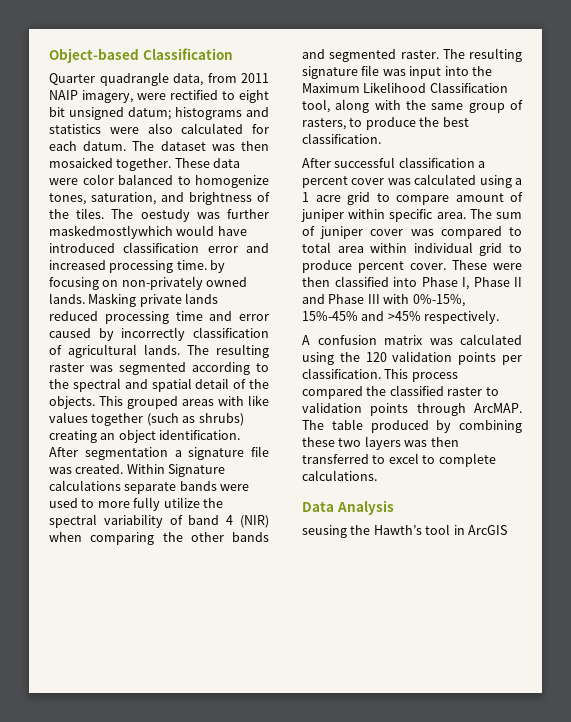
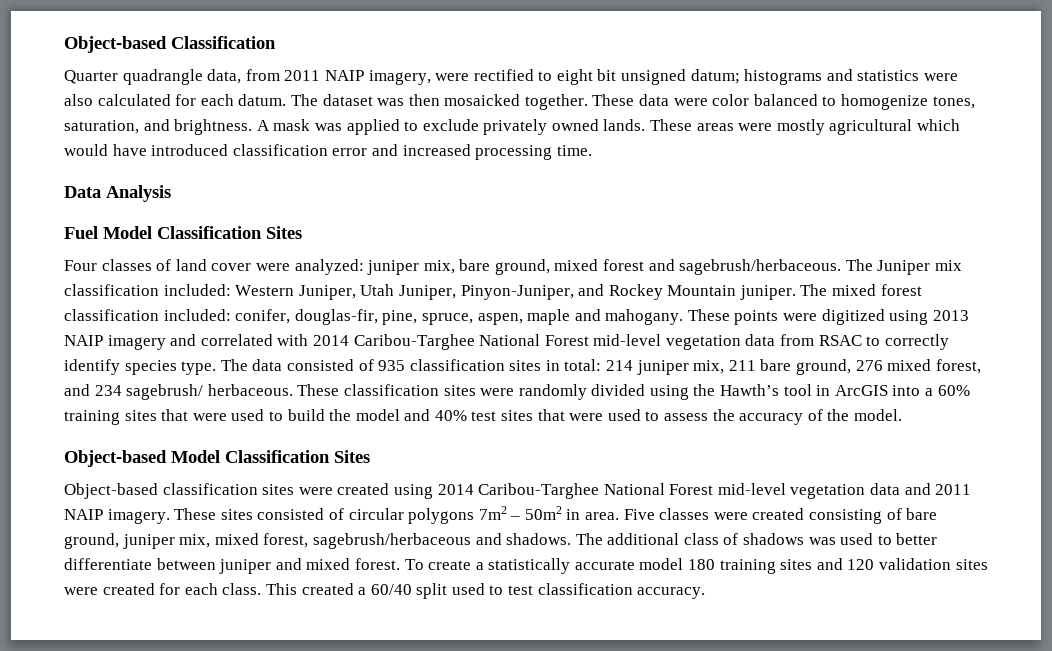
[189,192,270,205] [49,208,269,222] [49,225,173,239] brightness of the tiles. The oestudy was further maskedmostlywhich -> [174,119,961,135] brightness. A mask was applied to exclude privately owned lands. These areas were mostly agricultural which
[210,260,226,273] [49,276,248,290] [49,293,219,307] [49,311,269,324] [49,327,269,341] [49,344,269,358] [49,362,269,375] [49,378,269,392] [49,395,269,409] [49,412,244,426] [49,430,241,443] [49,446,269,460] [49,464,226,477] [49,480,250,494] [49,497,223,511] [49,514,269,528] [49,532,269,545] [302,48,522,62] [302,65,492,79] [302,82,508,93] [302,99,523,113] [302,117,469,130] [302,133,381,144] [302,157,486,168] [302,174,522,188] [302,192,523,205] [301,209,522,222] [302,226,522,239] [302,242,522,256] [302,260,522,273] [302,276,522,290] [302,294,465,307] [302,310,500,324] [302,334,522,345] [302,351,522,365] [302,368,458,382] [302,385,499,399] [302,402,522,416] [302,419,522,433] [302,436,459,450] [302,453,496,467] [302,470,377,481] [302,500,394,515] [302,525,347,538] by focusing on non-privately owned lands. Masking private lands reduced processing time and error caused by incorrectly classification of agricultural lands. The resulting raster was segmented according to the spectral and spatial detail of the objects. This grouped areas with like values together (such as shrubs) creating an object identification. After segmentation a signature file was created. Within Signature calculations separate bands were used to more fully utilize the spectral variability of band 4 (NIR) when comparing the other bands and segmented raster. The resulting signature file was input into the Maximum Likelihood Classification tool, along with the same group of rasters, to produce the best classification. // After successful classification a percent cover was calculated using a 1 acre grid to compare amount of juniper within specific area. The sum of juniper cover was compared to total area within individual grid to produce percent cover. These were then classified into Phase I, Phase II and Phase III with 0%-15%, 15%-45% and >45% respectively. // A confusion matrix was calculated using the 120 validation points per classification. This process compared the classified raster to validation points through ArcMAP. The table produced by combining these two layers was then transferred to excel to complete calculations. // Data Analysis // seusing -> [64,185,171,202] [64,226,302,239] [64,259,963,275] [64,284,922,300] [64,309,969,325] [64,334,949,350] [64,359,981,375] [64,384,689,400] // Data Analysis // Fuel Model Classification Sites // Four classes of land cover were analyzed: juniper mix, bare ground, mixed forest and sagebrush/herbaceous. The Juniper mix classification included: Western Juniper, Utah Juniper, Pinyon-Juniper, and Rockey Mountain juniper. The mixed forest classification included: conifer, douglas-fir, pine, spruce, aspen, maple and mahogany. These points were digitized using 2013 NAIP imagery and correlated with 2014 Caribou-Targhee National Forest mid-level vegetation data from RSAC to correctly identify species type. The data consisted of 935 classification sites in total: 214 juniper mix, 211 bare ground, 276 mixed forest, and 234 sagebrush/ herbaceous. These classification sites were randomly divided using
(507, 530) none -> [892,385,970,396] [64,409,902,425] [64,450,370,467] [64,483,972,499] [64,506,938,524] [64,533,938,549] [64,558,988,574] [64,583,706,599] into a 60% training sites that were used to build the model and 40% test sites that were used to assess the accuracy of the model. // Object-based Model Classification Sites // Object-based classification sites were created using 2014 Caribou-Targhee National Forest mid-level vegetation data and 2011 NAIP imagery. These sites consisted of circular polygons 7m2 – 50m2 in area. Five classes were created consisting of bare ground, juniper mix, mixed forest, sagebrush/herbaceous and shadows. The additional class of shadows was used to better differentiate between juniper and mixed forest. To create a statistically accurate model 180 training sites and 120 validation sites were created for each class. This created a 60/40 split used to test classification accuracy.

